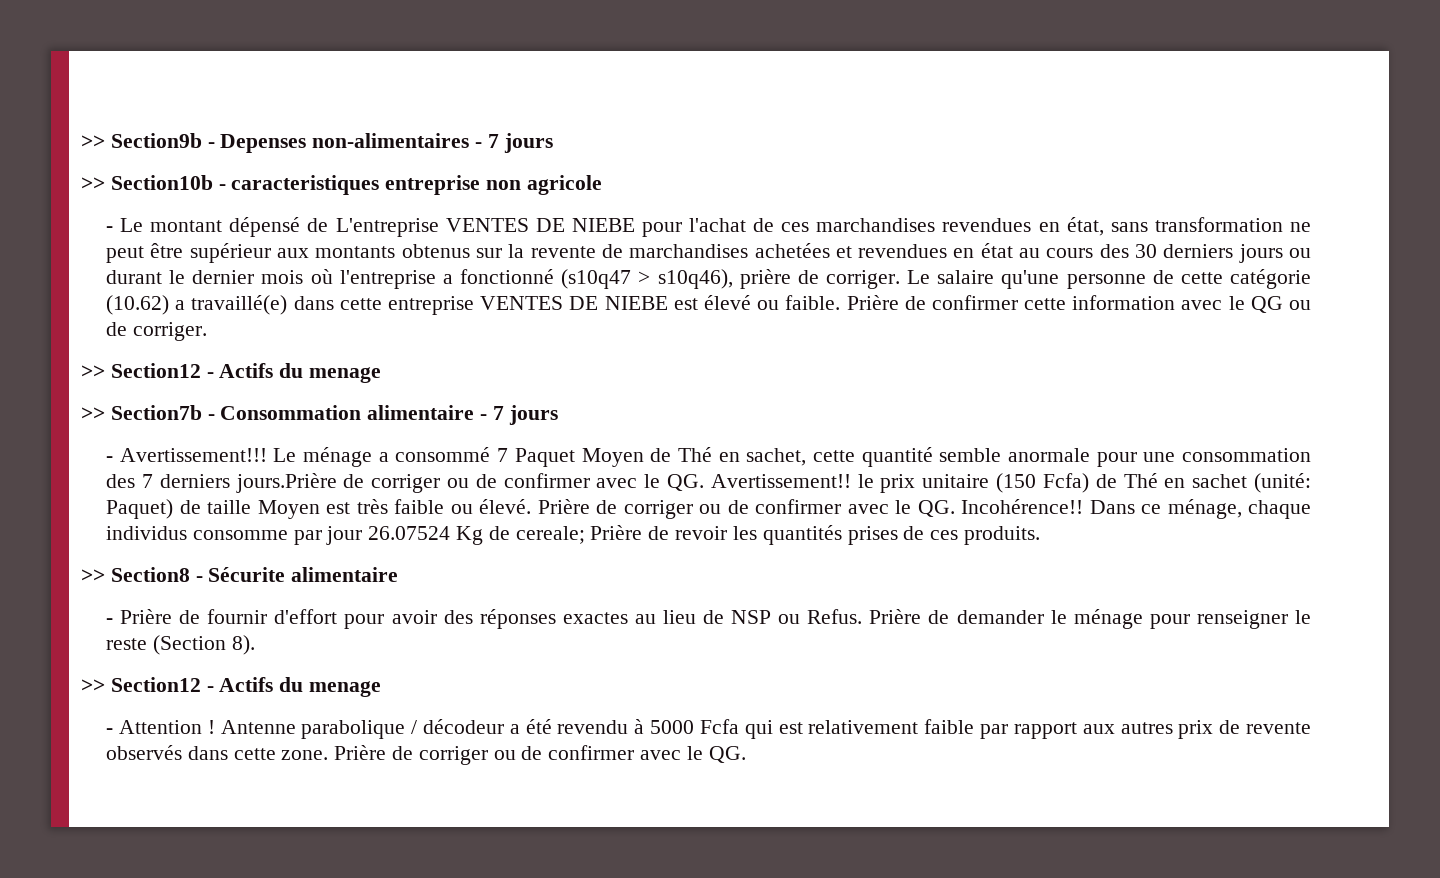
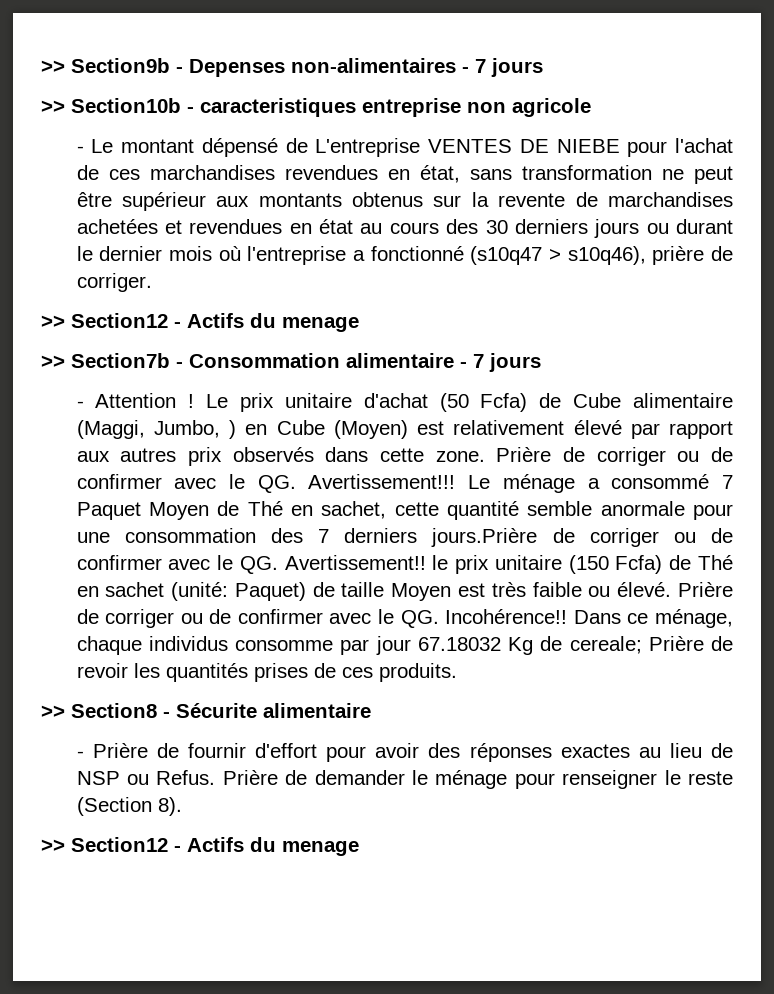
[907,269,1311,289] [106,295,1312,315] [106,322,207,341] Le salaire qu'une personne de cette catégorie (10.62) a travaillé(e) dans cette entreprise VENTES DE NIEBE est élevé ou faible. Prière de confirmer cette information avec le QG ou de corriger. -> (152, 282) none
(114, 459) none -> [95,393,733,412] [76,420,733,439] [76,447,733,466] [76,474,296,493] Attention ! Le prix unitaire d'achat (50 Fcfa) de Cube alimentaire (Maggi, Jumbo, ) en Cube (Moyen) est relativement élevé par rapport aux autres prix observés dans cette zone. Prière de corriger ou de confirmer avec le QG.
[368,526,451,540] 26.07524 -> [417,637,501,651] 67.18032
[106,719,1311,739] [106,745,746,765] // - Attention ! Antenne parabolique / décodeur a été revendu à 5000 Fcfa qui est relativement faible par rapport aux autres prix de revente observés dans cette zone. Prière de corriger ou de confirmer avec le QG. -> (359, 848) none

